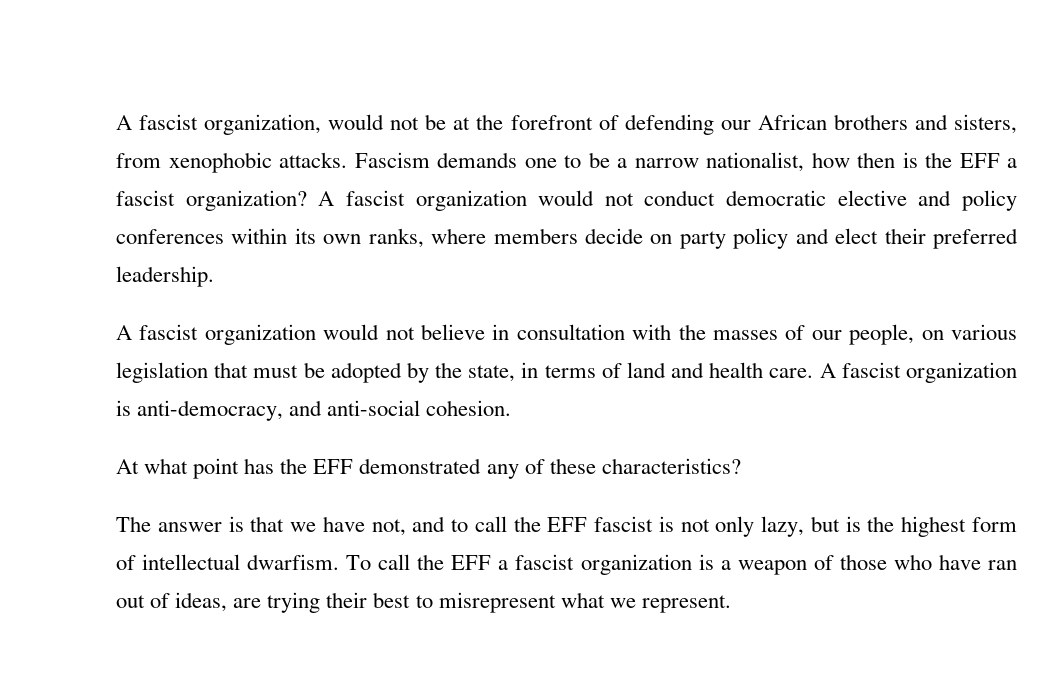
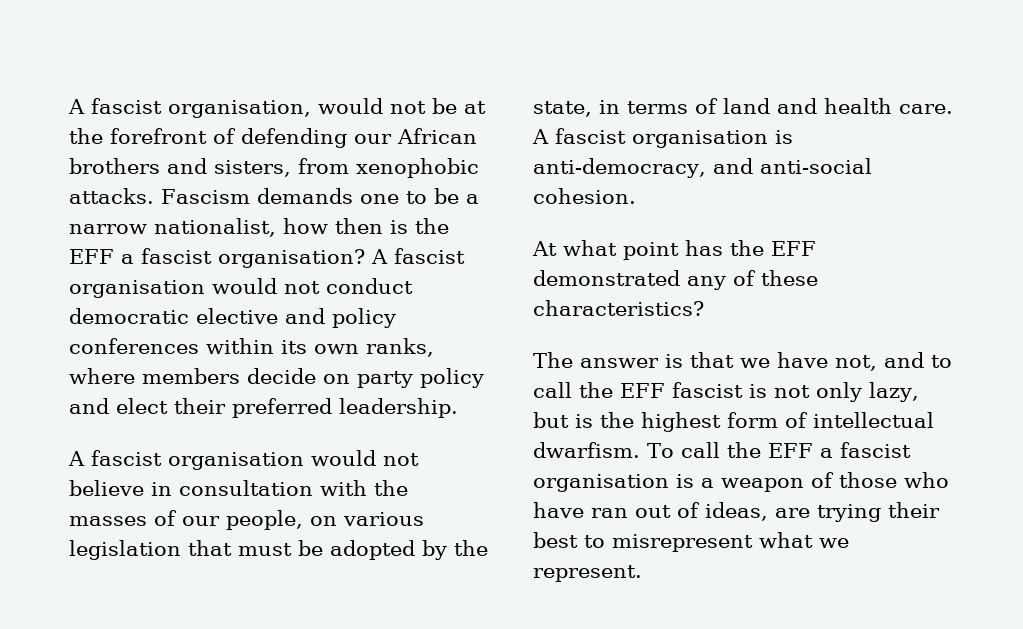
[116,114,322,135] A fascist organization, -> [68,98,311,118] A fascist organisation,
[185,190,527,211] organization? A fascist organization -> [218,248,465,268] [69,280,205,298] organisation? A fascist organisation
[204,324,316,345] organization -> [168,452,304,470] organisation
[905,362,1017,383] organization -> [632,130,768,148] organisation
[580,554,692,575] organization -> [533,474,669,492] organisation

